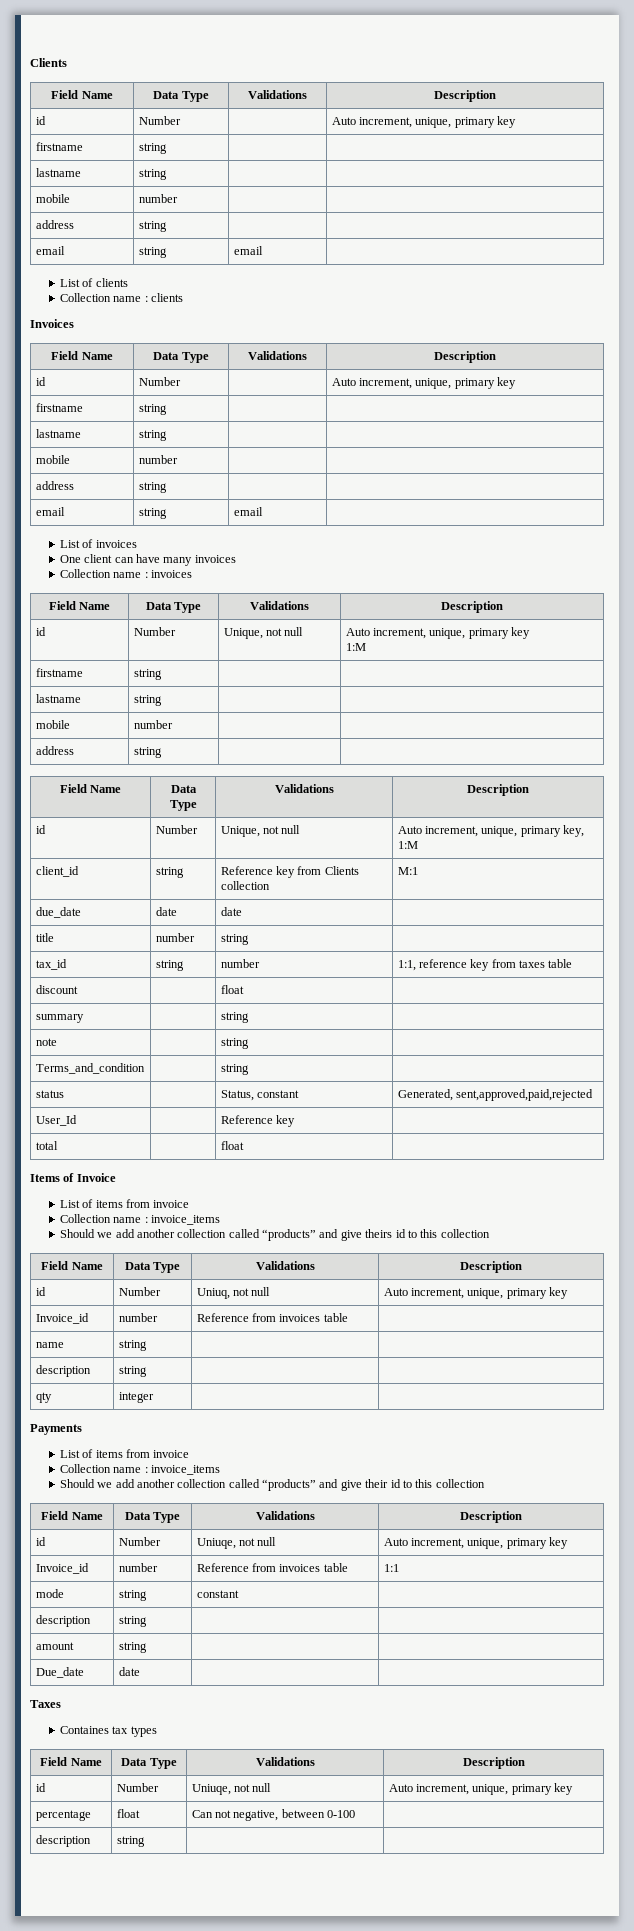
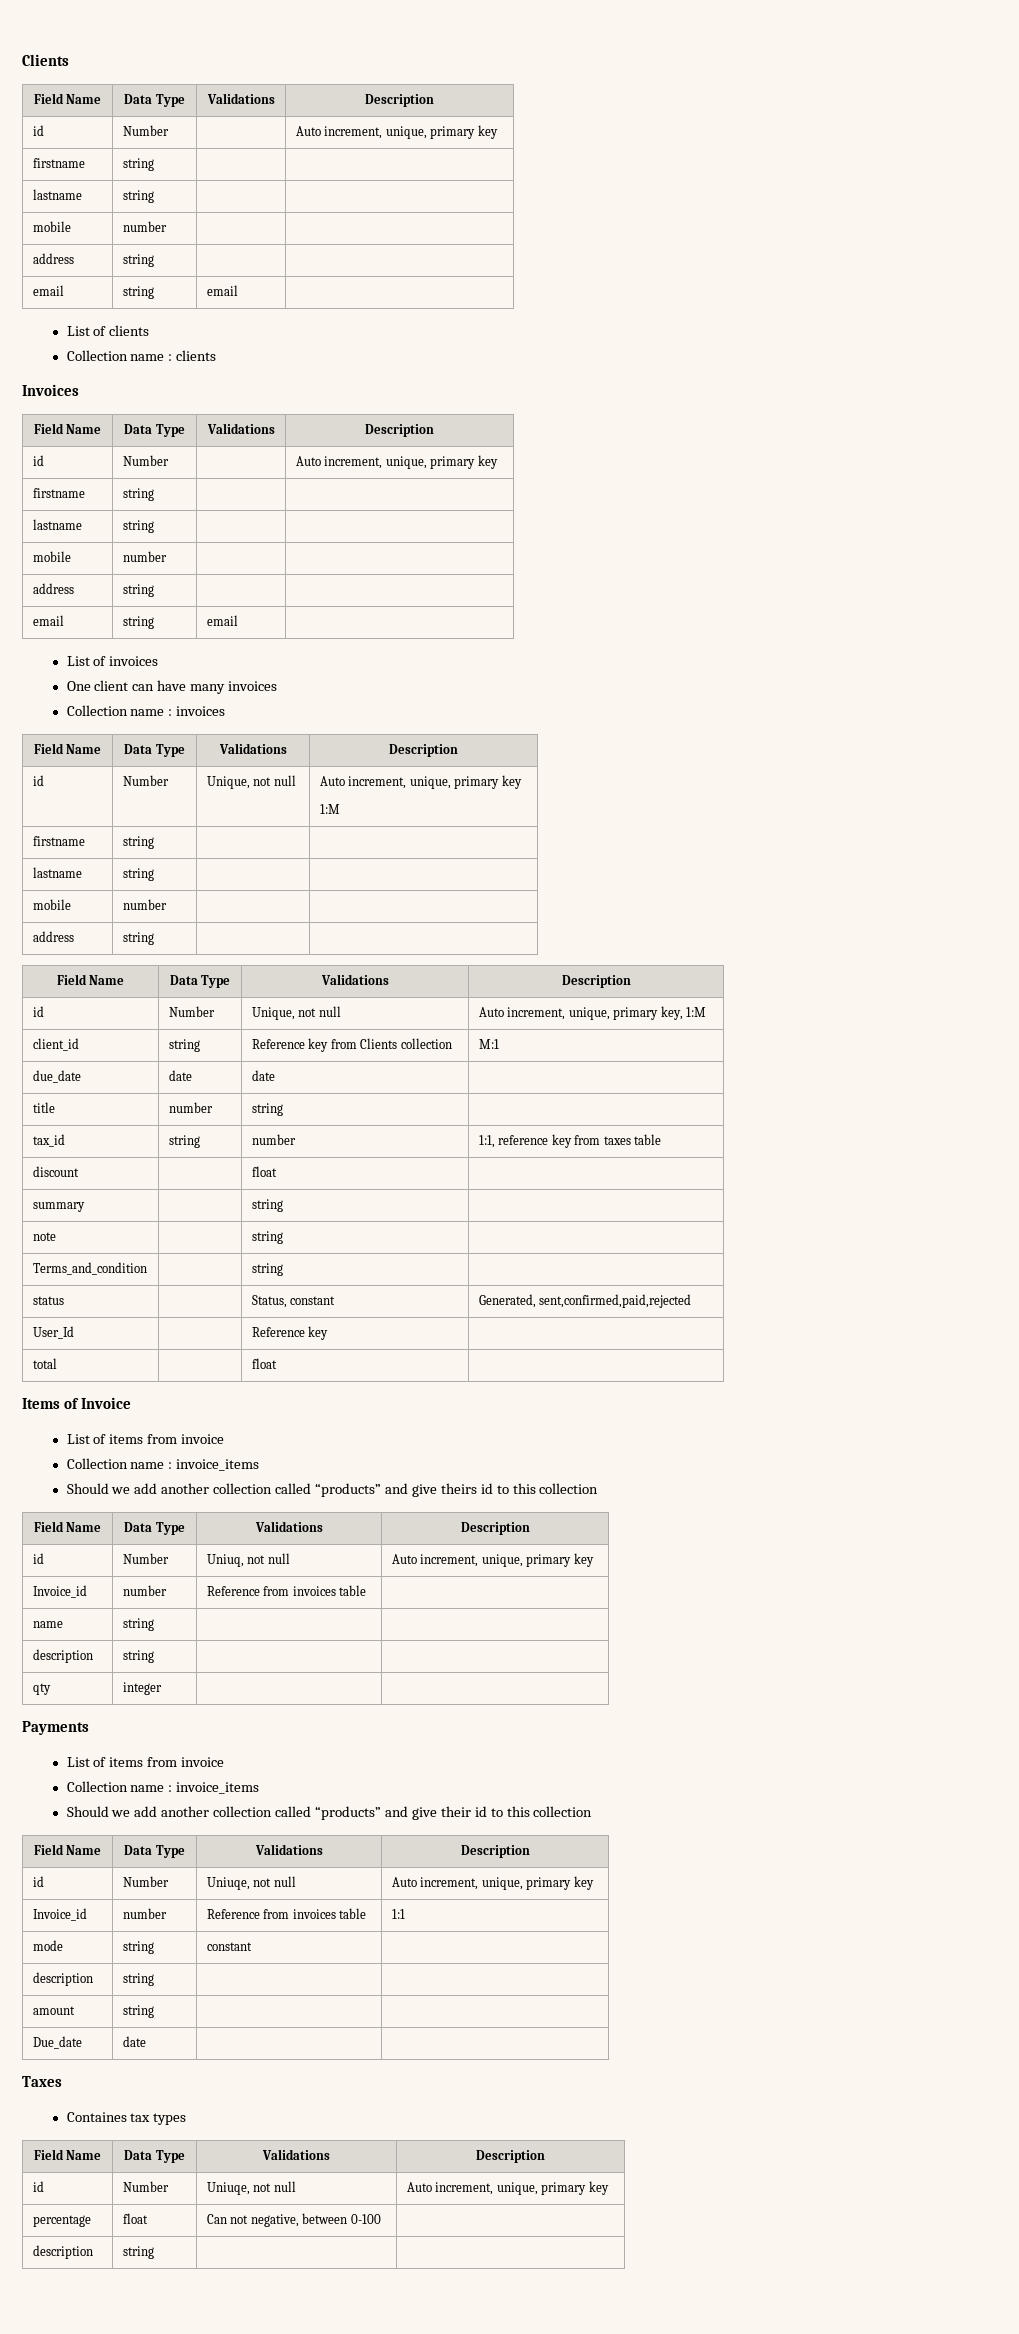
[455,1089,593,1101] sent,approved,paid,rejected -> [539,1294,692,1308] sent,confirmed,paid,rejected

